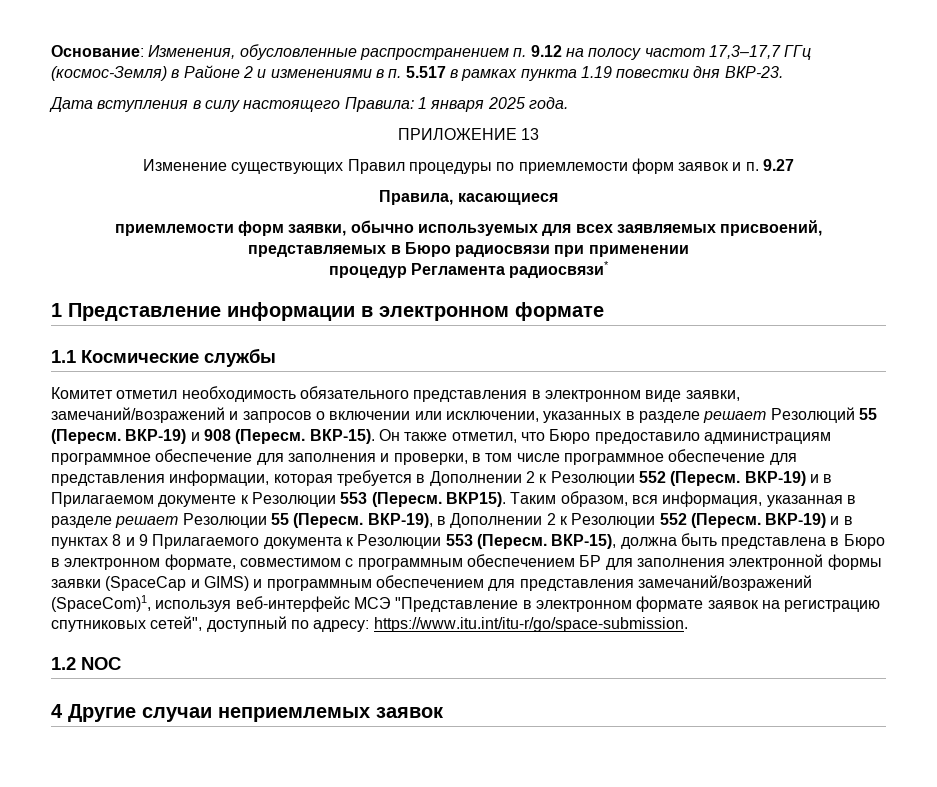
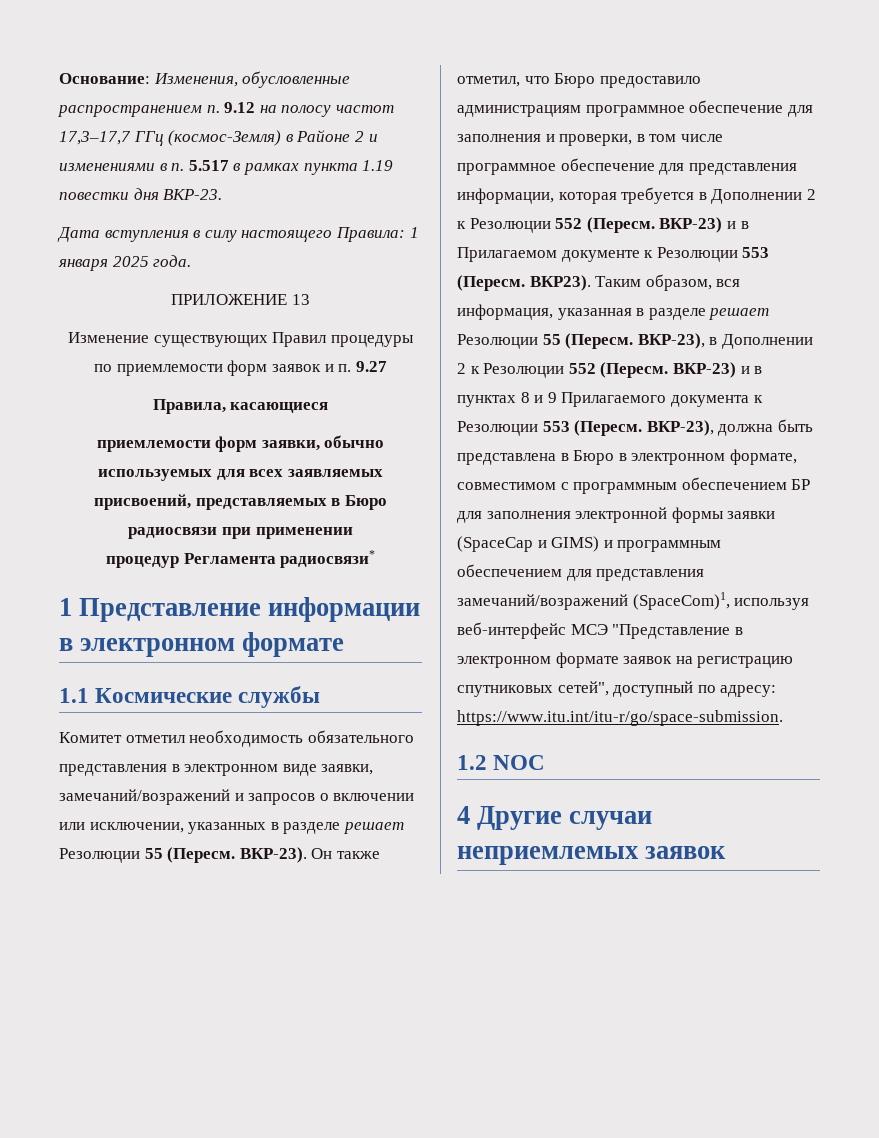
[770,407,877,423] [51,429,375,444] Резолюций 55 (Пересм. ВКР-19) и 908 (Пересм. ВКР-15). -> [59,847,307,863] Резолюции 55 (Пересм. ВКР-23).
[744,471,806,486] ВКР-19) -> [659,217,723,233] ВКР-23)
[445,492,506,507] ВКР15). -> [529,275,591,291] ВКР23).
[367,513,827,528] ВКР-19), в Дополнении 2 к Резолюции 552 (Пересм. ВКР-19) -> [637,333,813,349] [457,362,736,378] ВКР-23), в Дополнении 2 к Резолюции 552 (Пересм. ВКР-23)
[551,534,617,549] ВКР-15), -> [646,420,714,436] ВКР-23),

